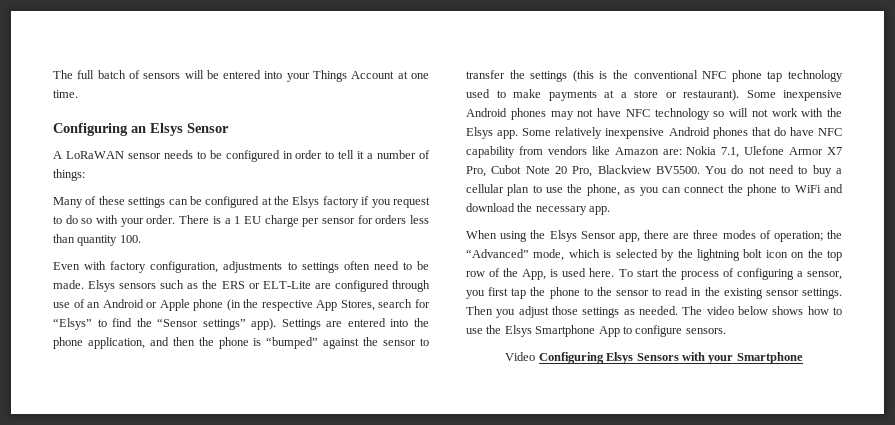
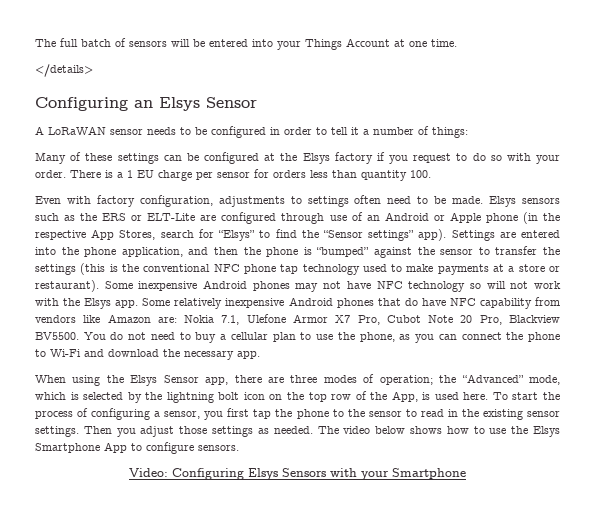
(78, 94) none -> [35,64,93,77] // </details>
[794,185,821,193] WiFi -> [50,349,81,357] Wi-Fi
[505,352,536,361] Video -> [129,468,168,477] Video:

